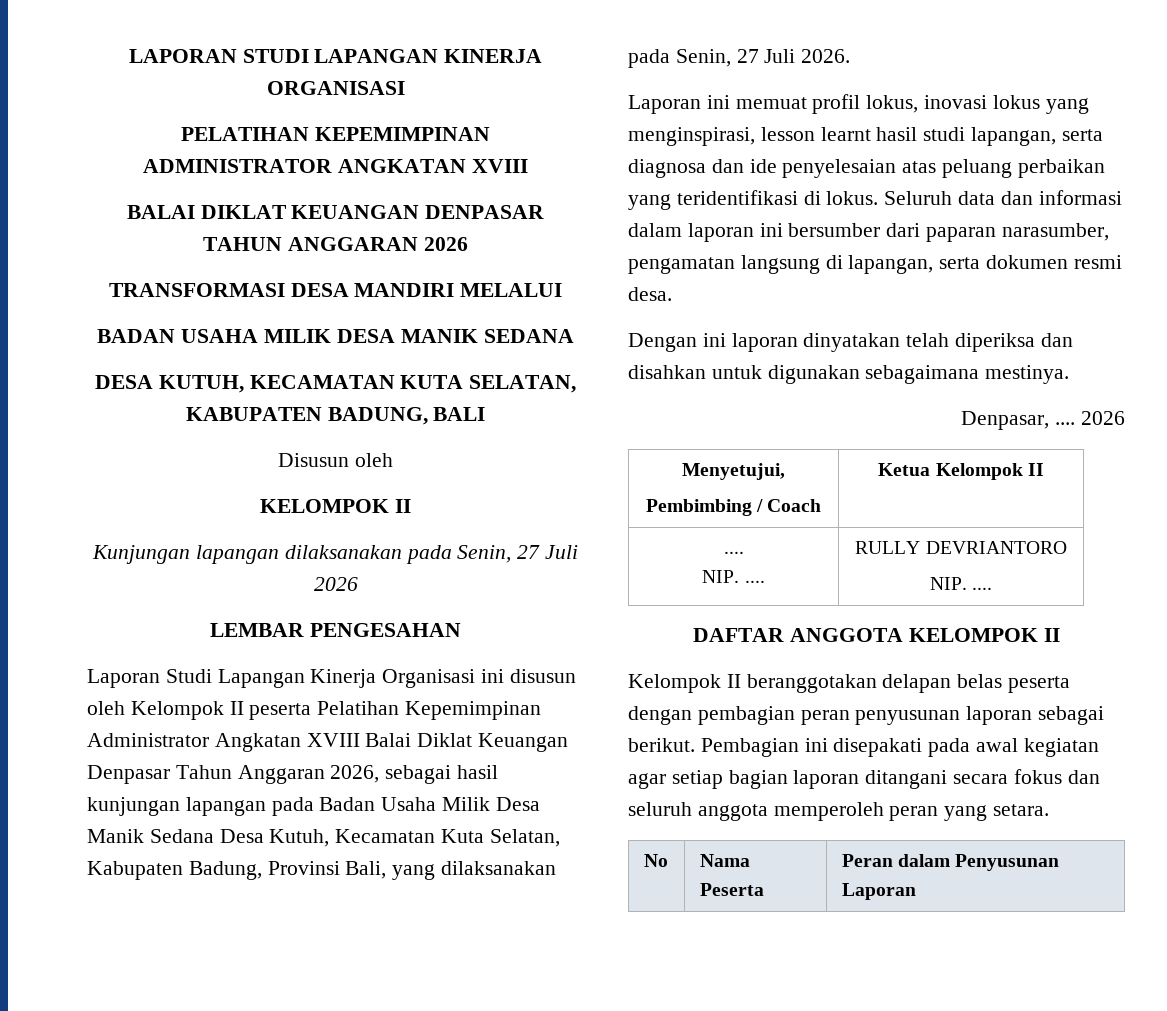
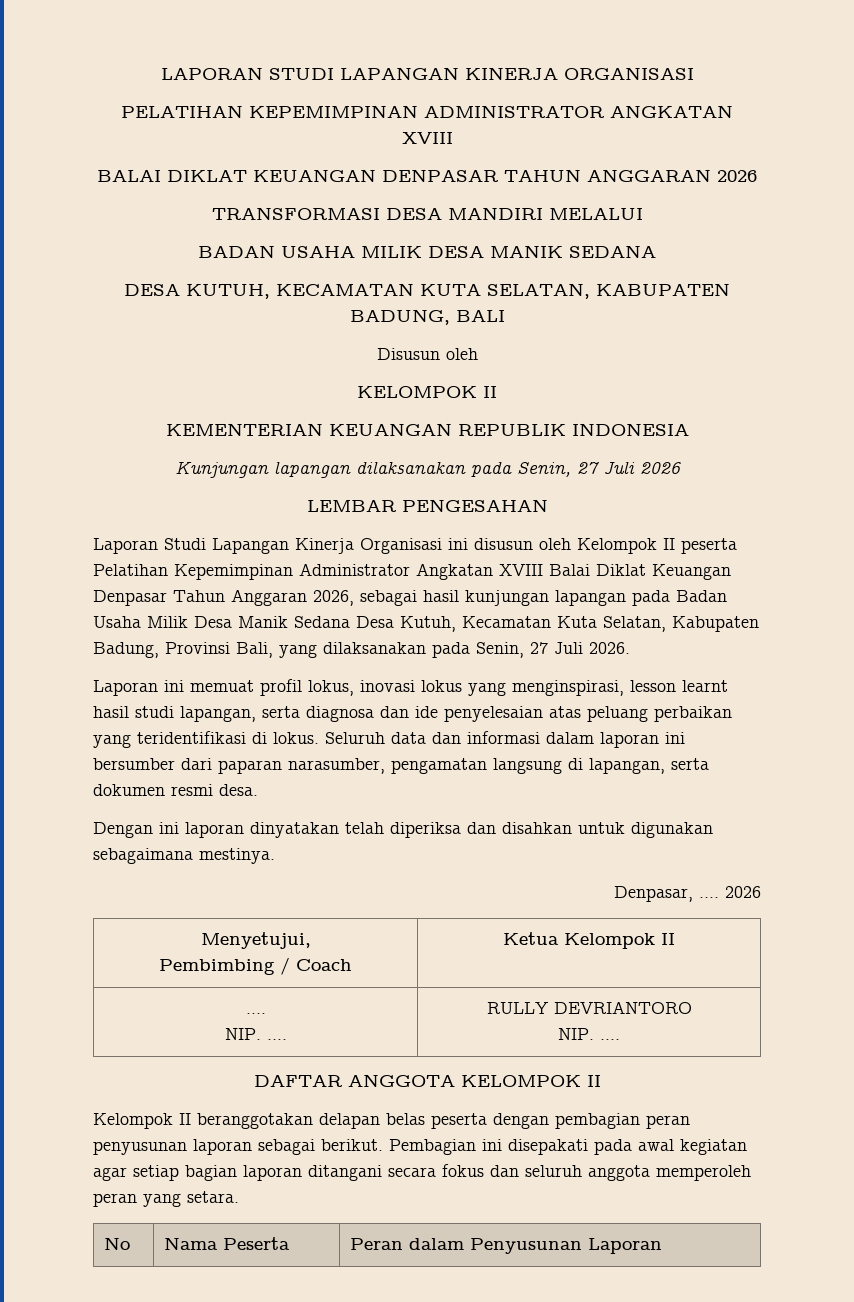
(411, 506) none -> [165,423,689,436] // KEMENTERIAN KEUANGAN REPUBLIK INDONESIA

